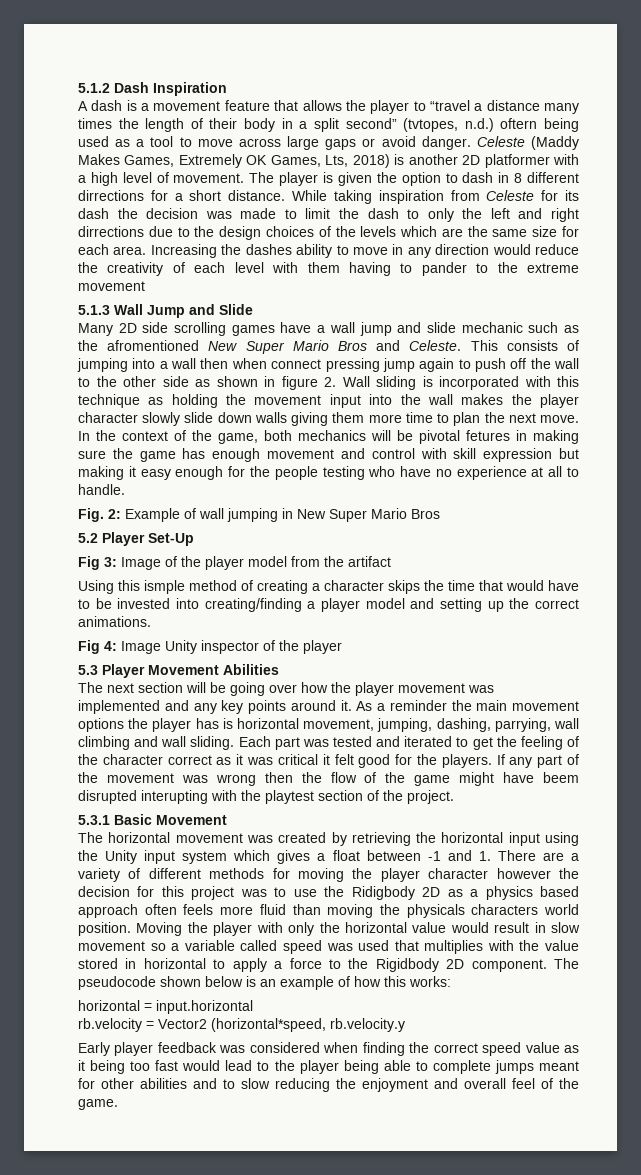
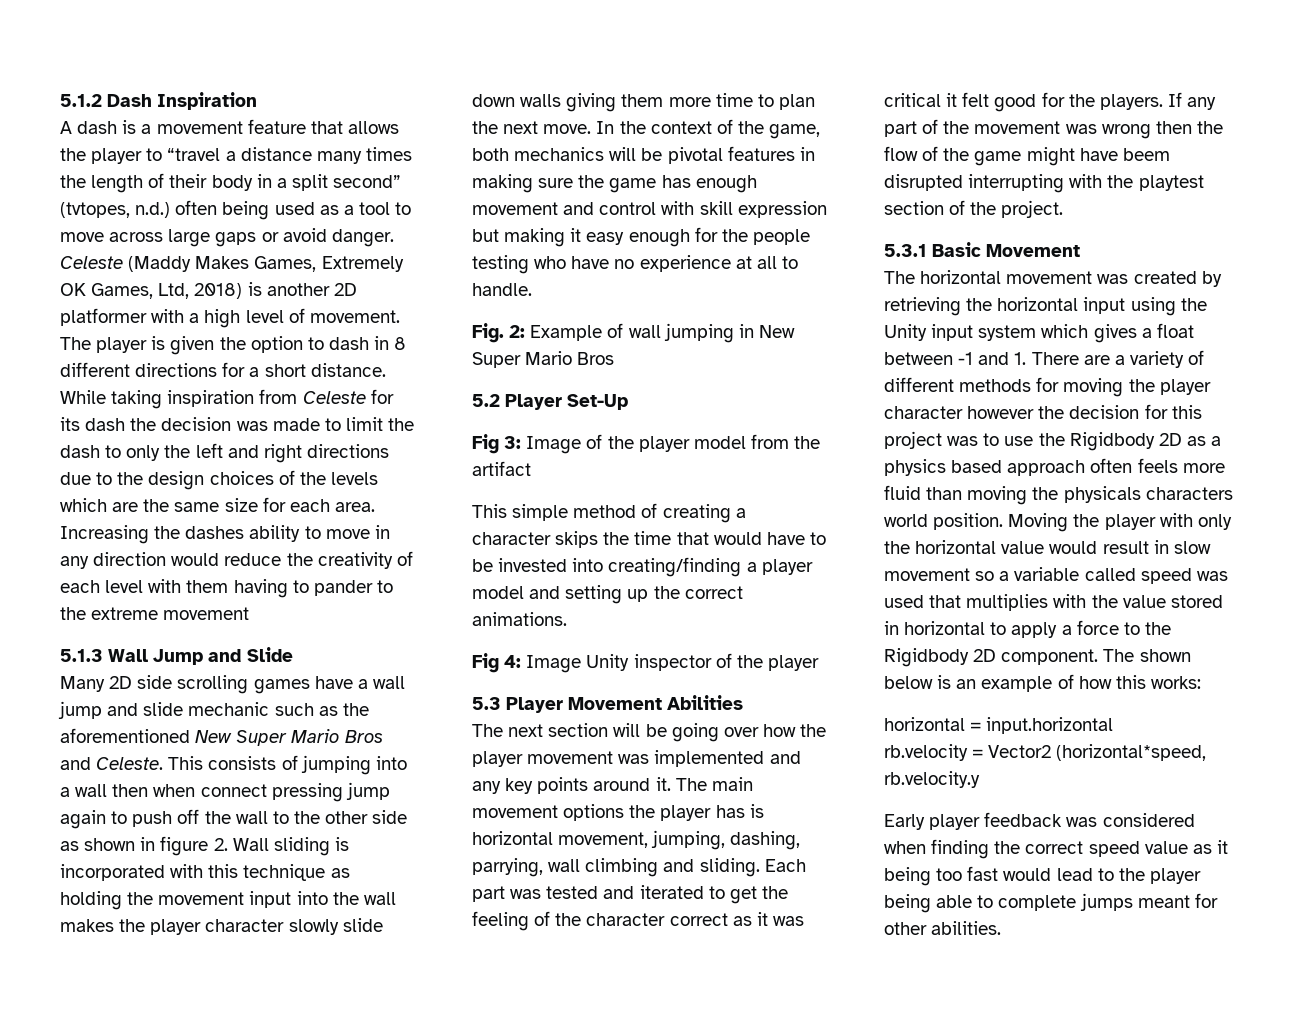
[500,118,538,129] oftern -> [175,200,218,215] often
[325,155,349,167] Lts, -> [158,283,190,299] Ltd,
[78,190,144,201] dirrections -> [135,363,218,377] directions
[78,226,144,237] dirrections -> [306,444,389,458] directions
[107,340,200,351] afromentioned -> [60,728,190,743] aforementioned
[466,430,510,441] fetures -> [727,146,795,161] features
[78,580,185,594] Using this ismple -> [472,504,569,521] This simple
[356,700,472,711] As a reminder the -> [675,778,707,791] The
[161,736,187,747] wall -> (695, 865) none
[141,790,208,804] interupting -> [968,174,1065,193] interrupting
[351,886,415,900] Ridigbody -> [1069,432,1155,451] Rigidbody
[78,976,156,990] pseudocode -> (1135, 655) none
[140,1078,579,1092] [78,1099,118,1110] abilities and to slow reducing the enjoyment and overall feel of the game. -> [931,921,1002,935] abilities.

